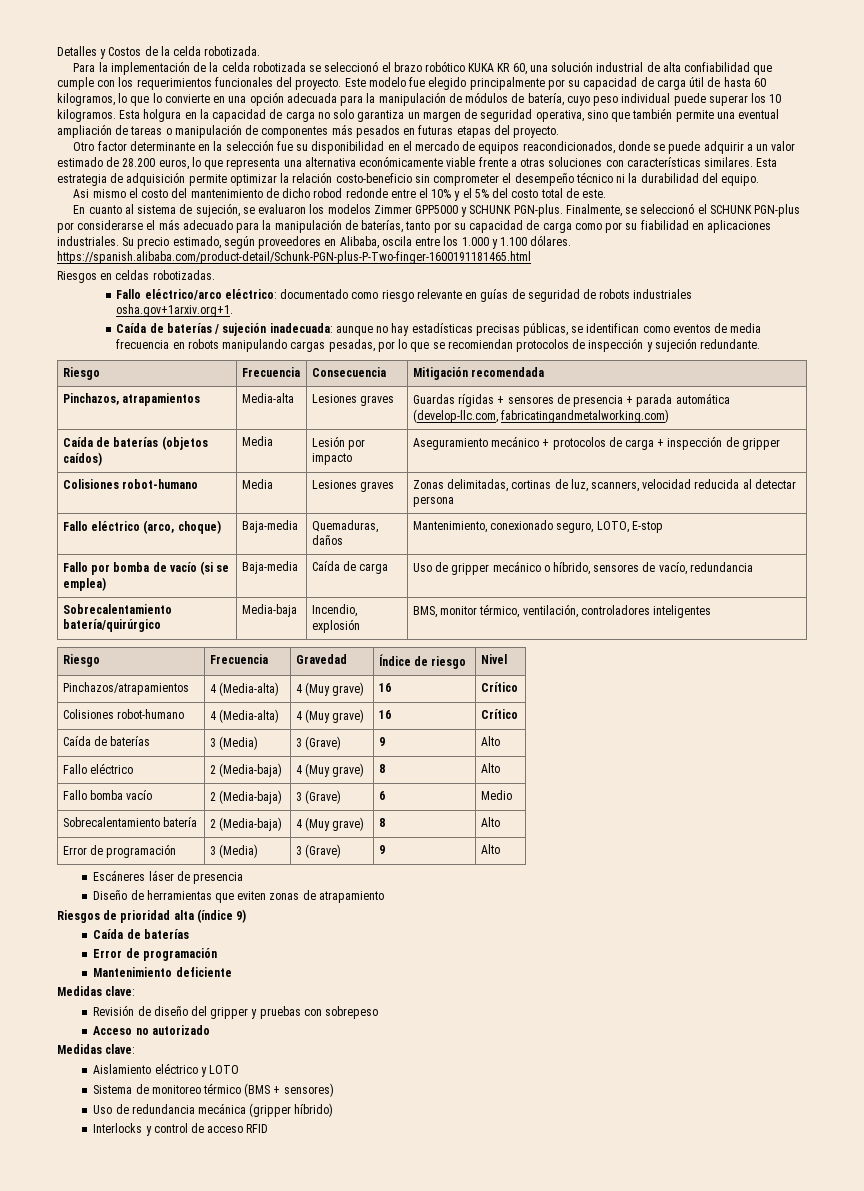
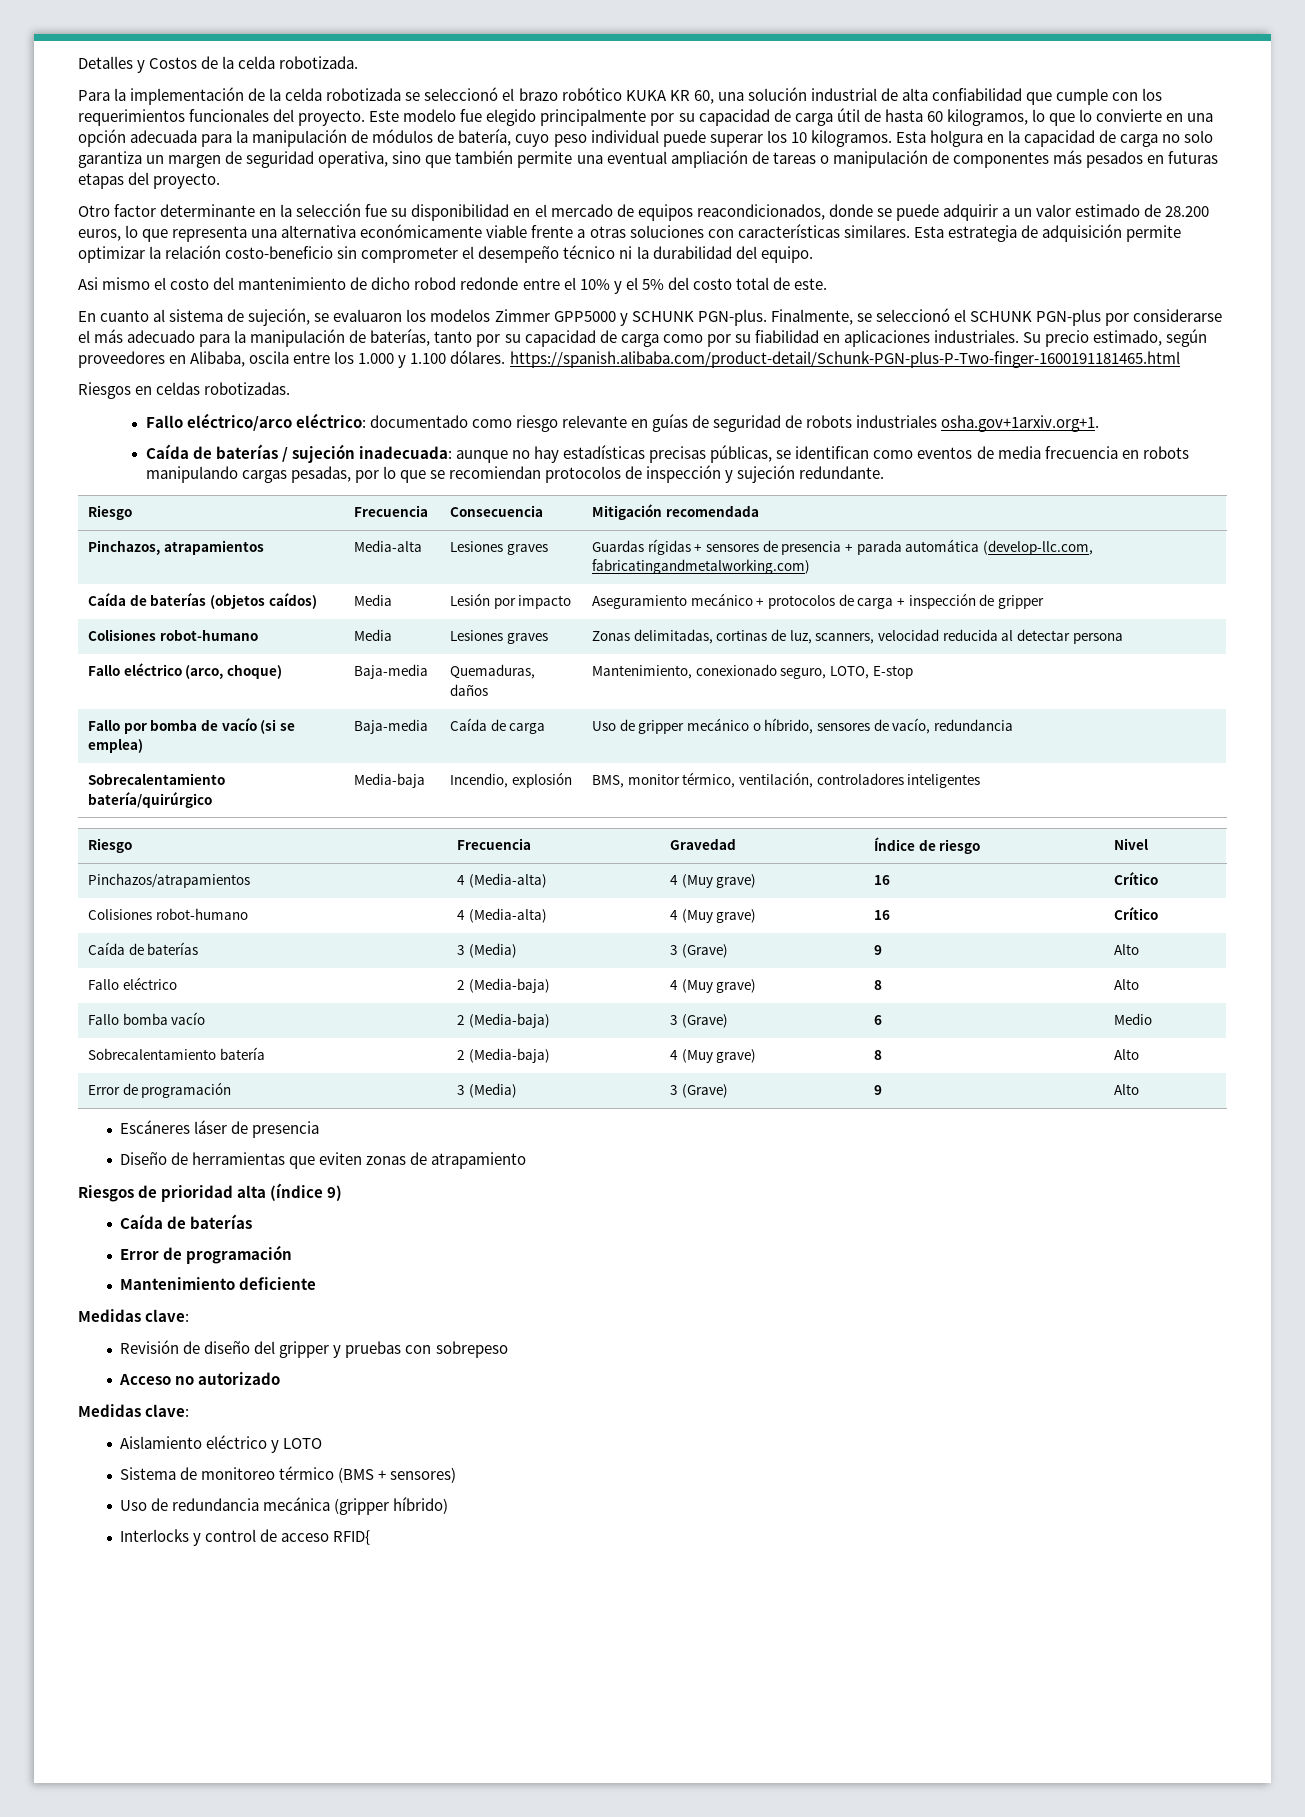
[246,1124,269,1133] RFID -> [333,1530,371,1545] RFID{

